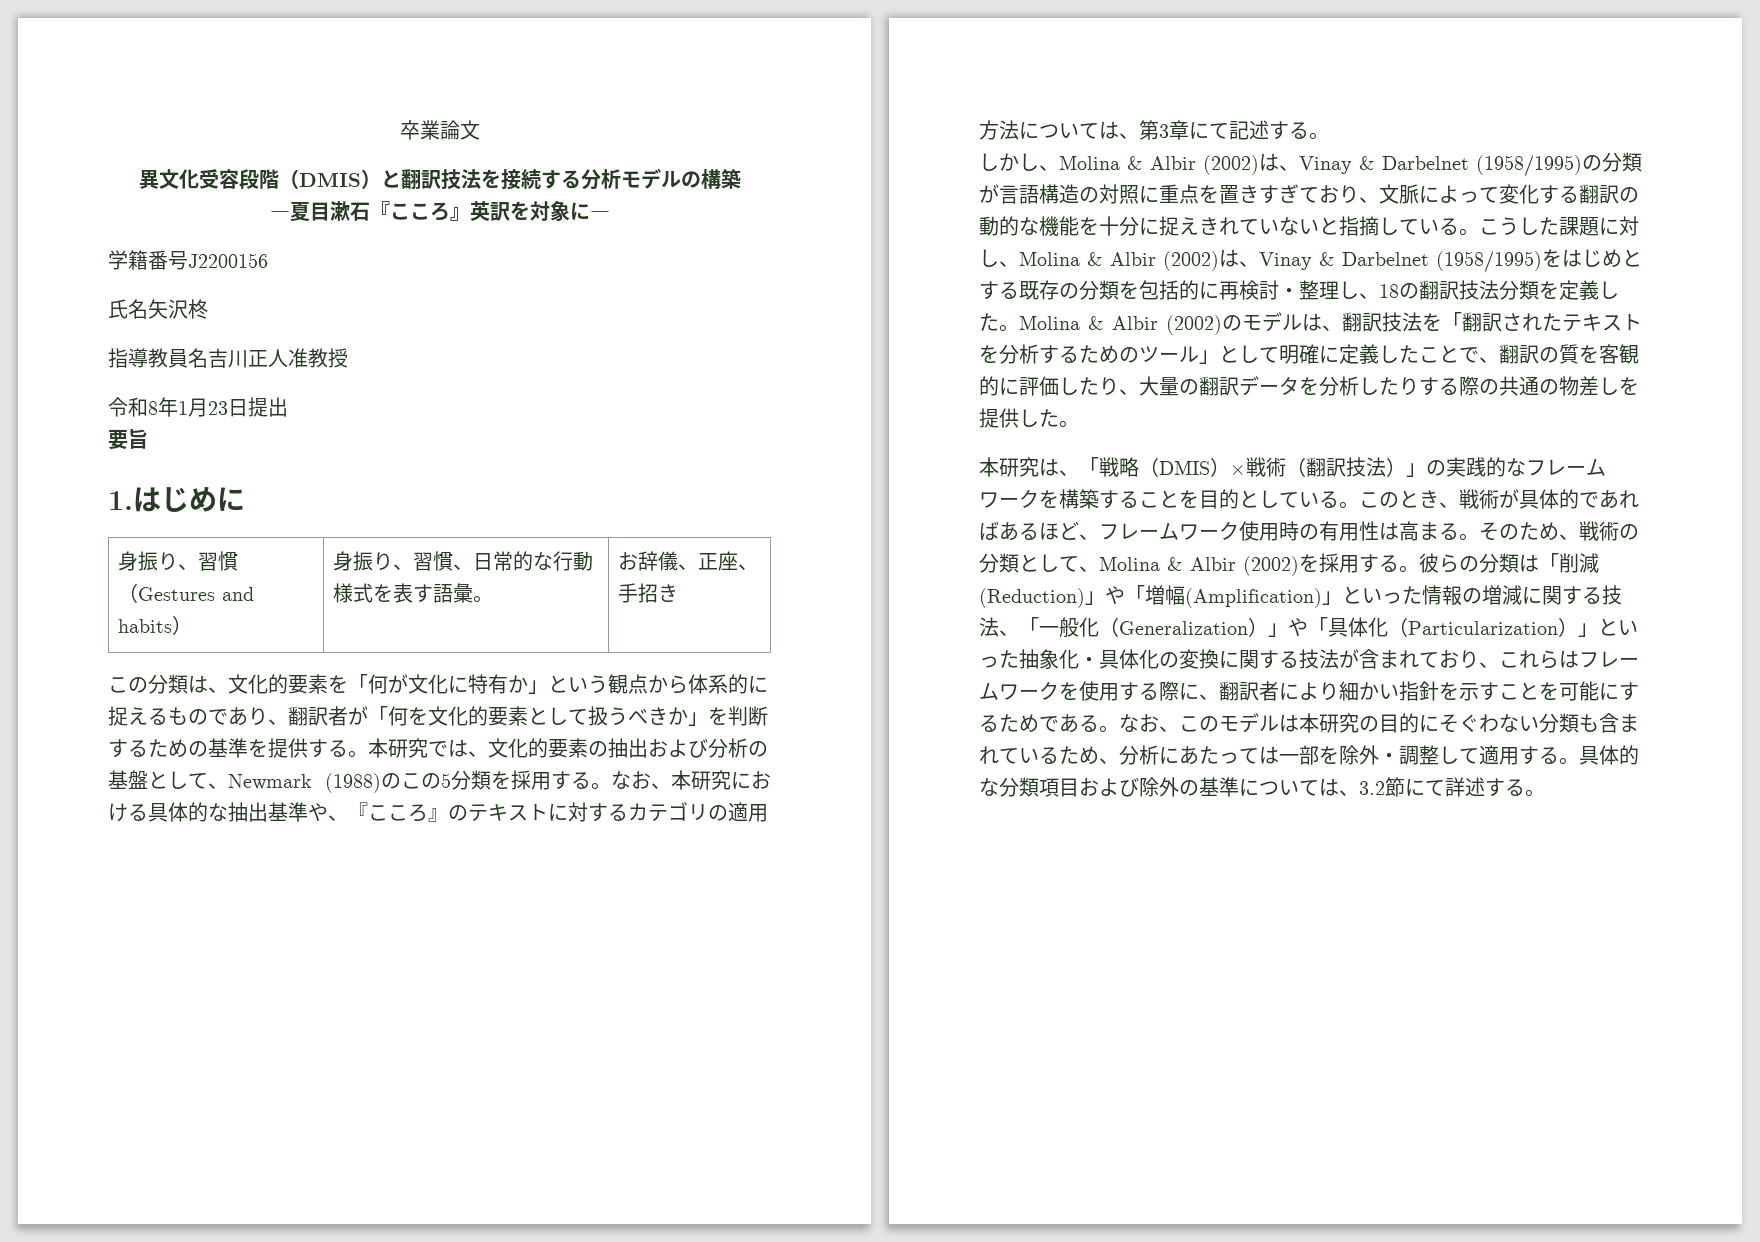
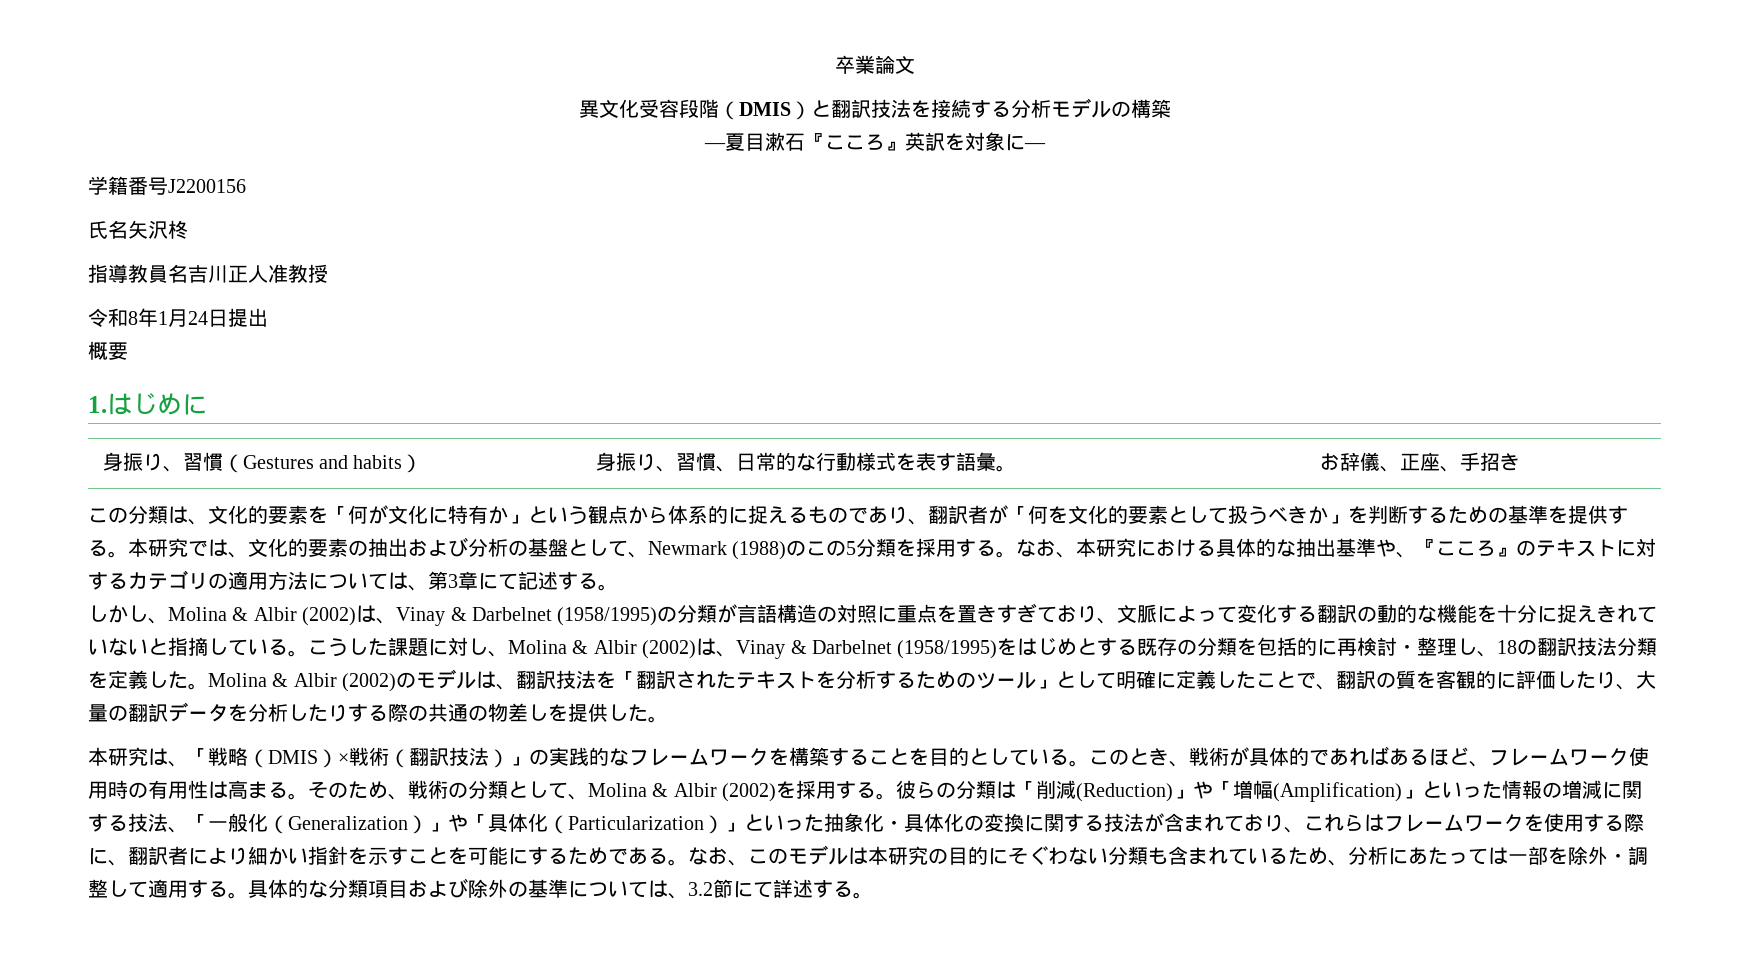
[208,401,228,415] 23 -> [188,311,208,325] 24
[108,429,148,450] 要旨 -> [88,341,128,360] 概要

